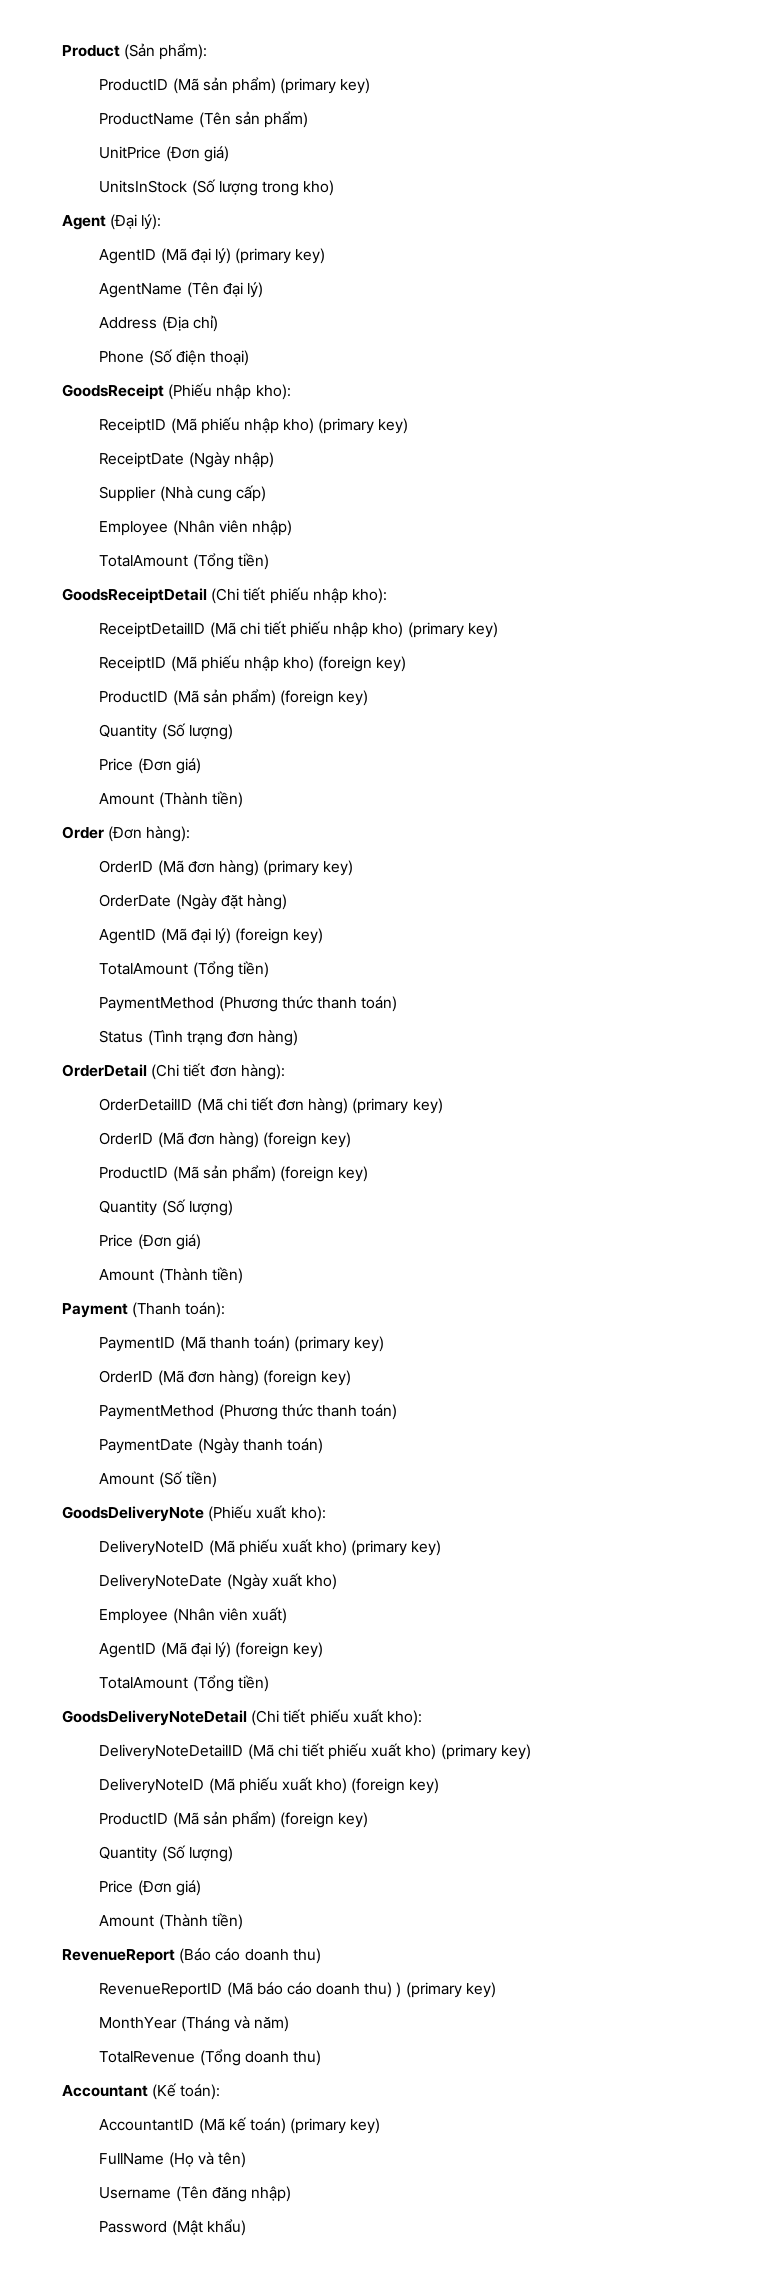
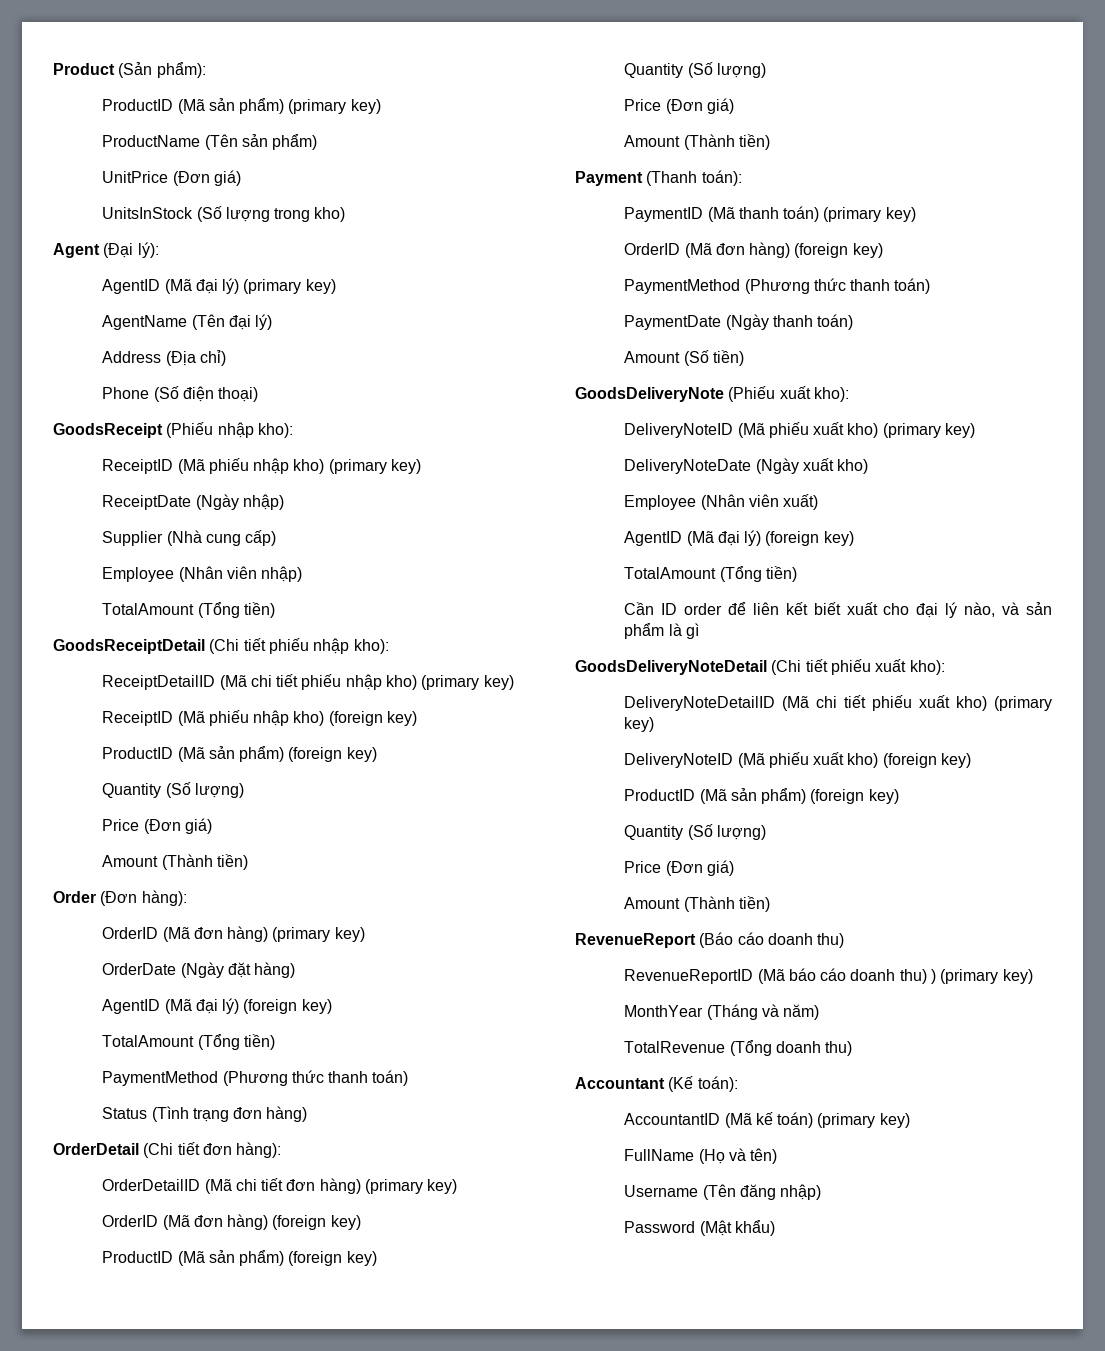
(269, 1683) none -> [624,602,1052,618] [624,623,699,639] // Cần ID order để liên kết biết xuất cho đại lý nào, và sản phẩm là gì

